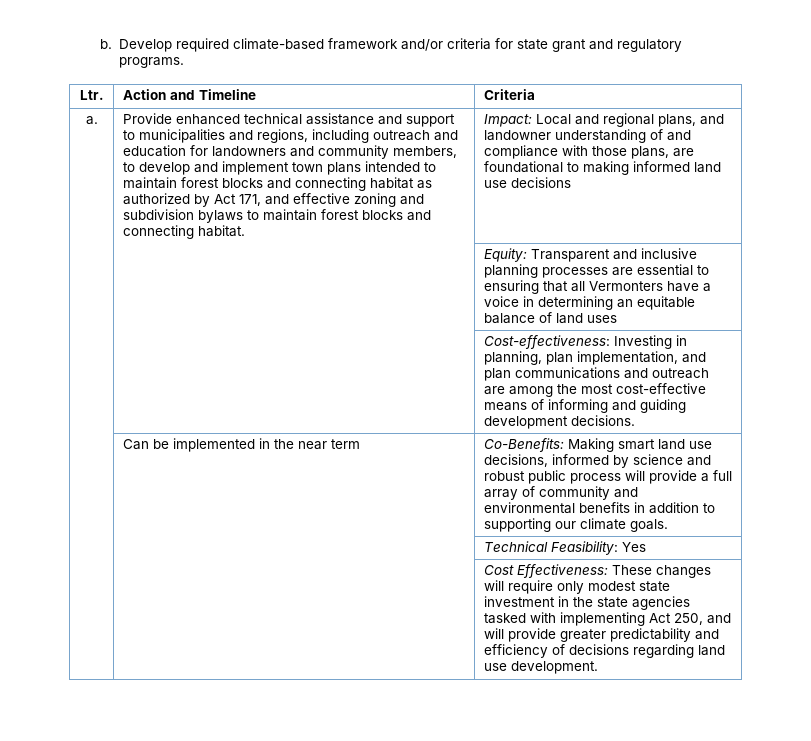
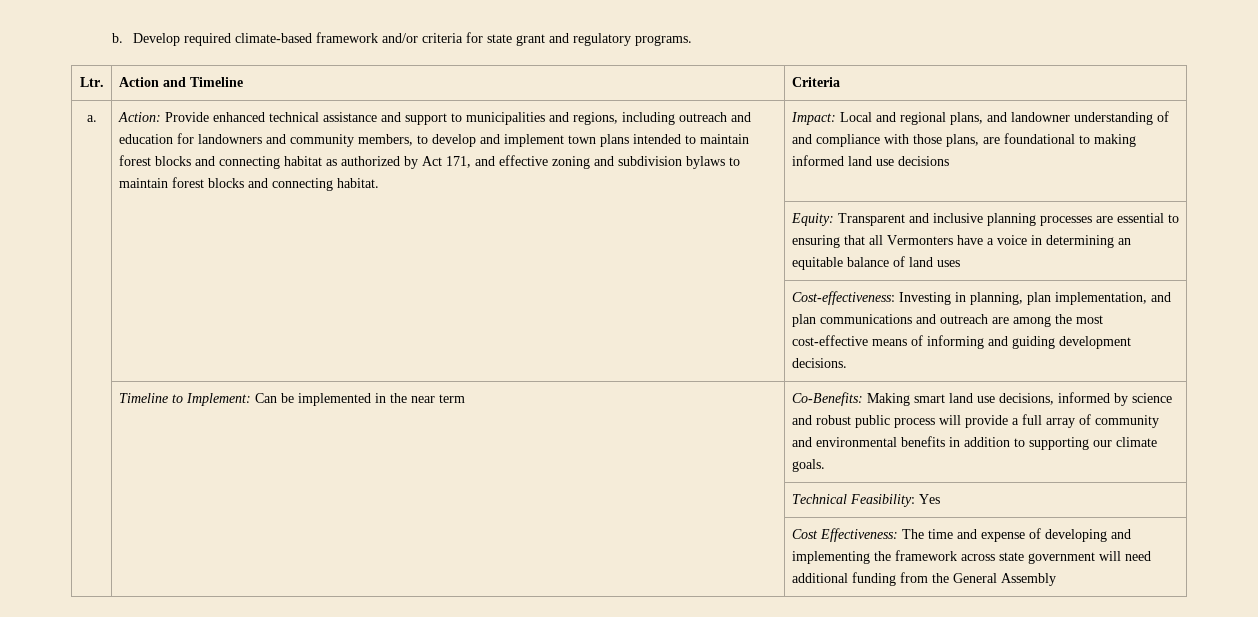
(98, 120) none -> [117,112,161,122] Action:
(635, 420) none -> [118,393,251,406] Timeline to Implement:
[611,565,711,578] [483,580,670,594] [483,596,690,610] [483,612,731,626] [483,628,719,642] [483,644,725,658] [483,661,598,674] These changes will require only modest state investment in the state agencies tasked with implementing Act 250, and will provide greater predictability and efficiency of decisions regarding land use development. -> [901,528,1131,542] [791,550,1151,564] [791,572,1056,586] The time and expense of developing and implementing the framework across state government will need additional funding from the General Assembly

